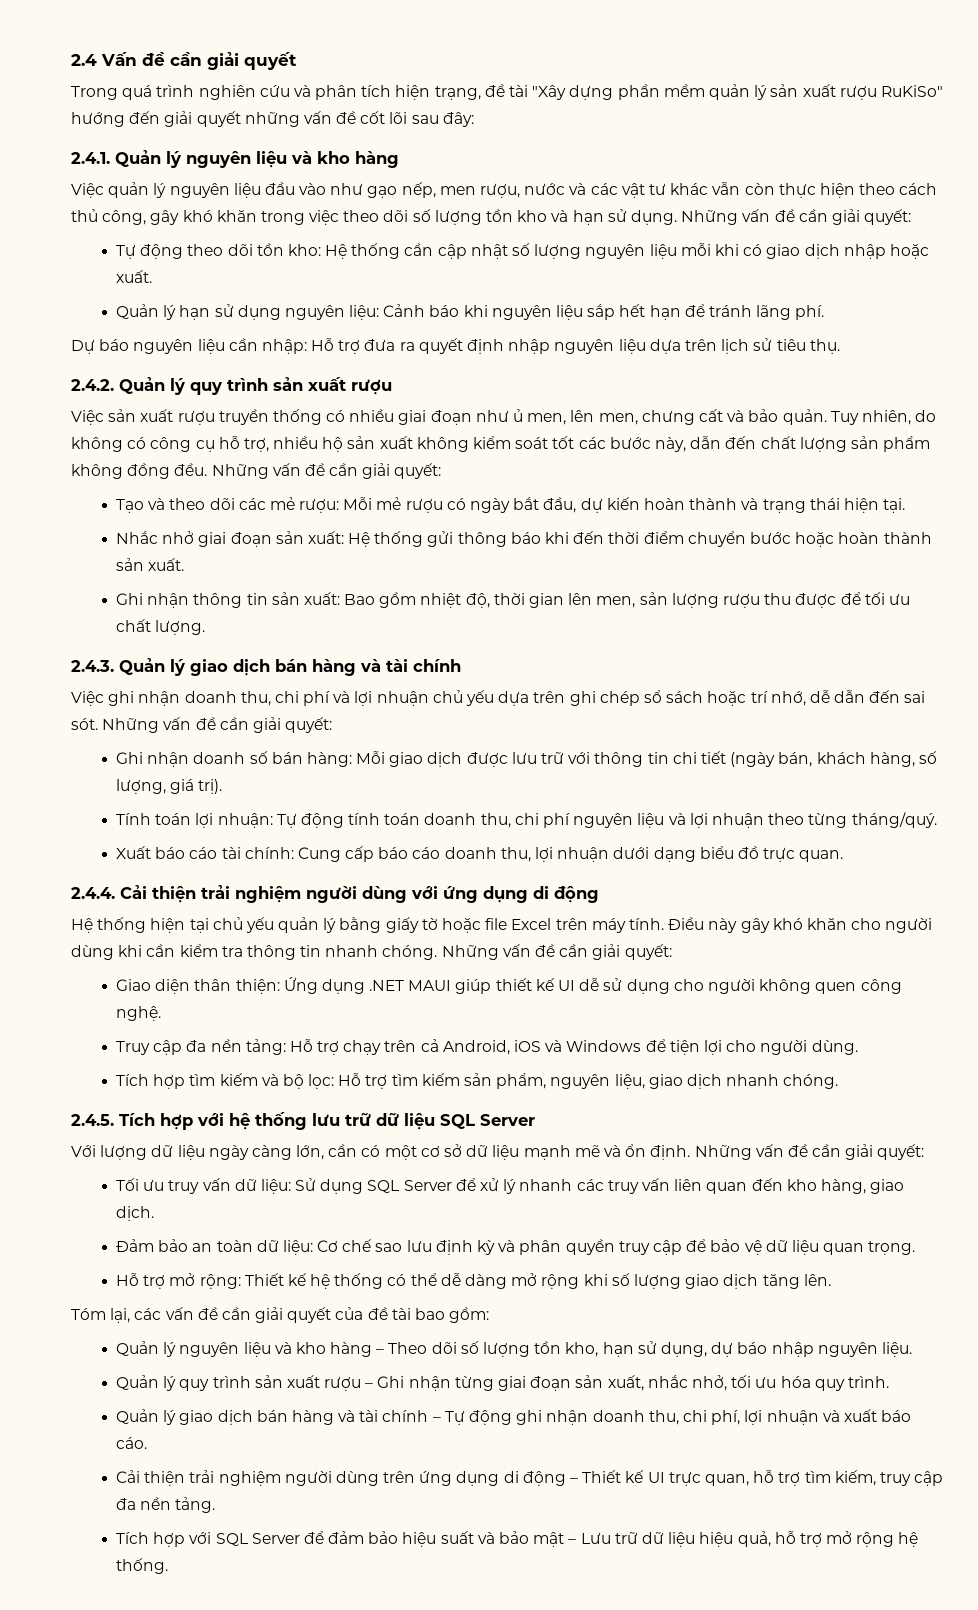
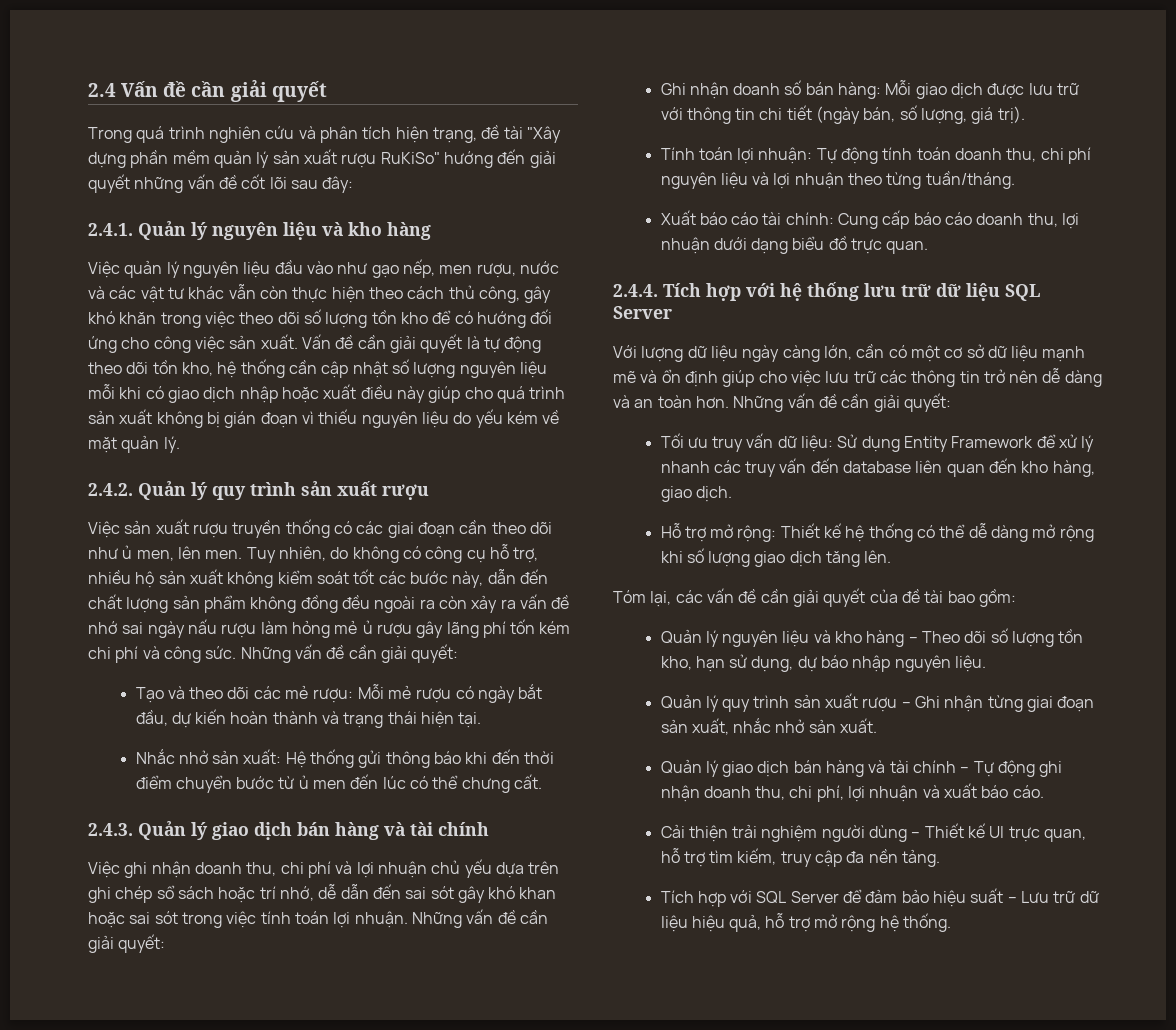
[551,209,912,225] [115,244,136,259] và hạn sử dụng. Những vấn đề cần giải quyết: // Tự -> [432,309,553,328] [88,334,500,353] để có hướng đối ứng cho công việc sản xuất. Vấn đề cần giải quyết là tự
[287,244,348,259] kho: Hệ -> [181,361,237,378] kho, hệ
[115,270,152,283] [115,304,825,320] [71,338,840,354] xuất. // Quản lý hạn sử dụng nguyên liệu: Cảnh báo khi nguyên liệu sắp hết hạn để tránh lãng phí. // Dự báo nguyên liệu cần nhập: Hỗ trợ đưa ra quyết định nhập nguyên liệu dựa trên lịch sử tiêu thụ. -> [323,384,566,403] [88,409,560,428] [88,435,180,453] xuất điều này giúp cho quá trình sản xuất không bị gián đoạn vì thiếu nguyên liệu do yếu kém về mặt quản lý.
[349,409,472,425] nhiều giai đoạn -> [356,520,552,538] các giai đoạn cần theo dõi
[598,409,827,425] men, chưng cất và bảo quản. -> [205,550,243,559] men.
[174,463,208,476] đều. -> [341,594,570,613] [88,619,571,638] [88,646,237,663] đều ngoài ra còn xảy ra vấn đề nhớ sai ngày nấu rượu làm hỏng mẻ ủ rượu gây lãng phí tốn kém chi phí và công sức.
[198,532,272,547] giai đoạn -> (208, 757) none
[795,532,932,547] [115,558,185,571] [115,592,910,608] [115,619,206,635] hoặc hoàn thành sản xuất. // Ghi nhận thông tin sản xuất: Bao gồm nhiệt độ, thời gian lên men, sản lượng rượu thu được để tối ưu chất lượng. -> [278,774,543,793] từ ủ men đến lúc có thể chưng cất.
[71,718,98,730] sót. -> [430,886,557,903] [88,911,408,928] sót gây khó khan hoặc sai sót trong việc tính toán lợi nhuận.
[816,752,915,767] khách hàng, -> (896, 114) none
[851,812,937,828] tháng/quý. -> [925,171,1015,189] tuần/tháng.
[120,885,599,903] [71,917,933,933] [71,944,672,960] [115,977,902,994] [115,1006,161,1021] [115,1039,858,1055] [115,1073,839,1089] [71,1114,114,1126] Cải thiện trải nghiệm người dùng với ứng dụng di động // Hệ thống hiện tại chủ yếu quản lý bằng giấy tờ hoặc file Excel trên máy tính. Điều này gây khó khăn cho người dùng khi cần kiểm tra thông tin nhanh chóng. Những vấn đề cần giải quyết: // Giao diện thân thiện: Ứng dụng .NET MAUI giúp thiết kế UI dễ sử dụng cho người không quen công nghệ. // Truy cập đa nền tảng: Hỗ trợ chạy trên cả Android, iOS và Windows để tiện lợi cho người dùng. // Tích hợp tìm kiếm và bộ lọc: Hỗ trợ tìm kiếm sản phẩm, nguyên liệu, giao dịch nhanh chóng. // 2.4.5. -> (658, 290) none
[650,1145,691,1160] định. -> [684,368,1102,387] [613,395,729,408] định giúp cho việc lưu trữ các thông tin trở nên dễ dàng và an toàn hơn.
[367,1180,452,1193] SQL Server -> [904,436,1034,452] Entity Framework
(670, 1184) none -> [810,458,912,473] đến database
[115,1239,916,1255] // Đảm bảo an toàn dữ liệu: Cơ chế sao lưu định kỳ và phân quyền truy cập để bảo vệ dữ liệu quan trọng. -> (732, 494) none
[691,1375,889,1391] nhở, tối ưu hóa quy trình. -> [775,718,878,733] nhở sản xuất.
[383,1471,566,1486] trên ứng dụng di động -> (908, 833) none
[477,1531,565,1547] và bảo mật -> (1004, 895) none

